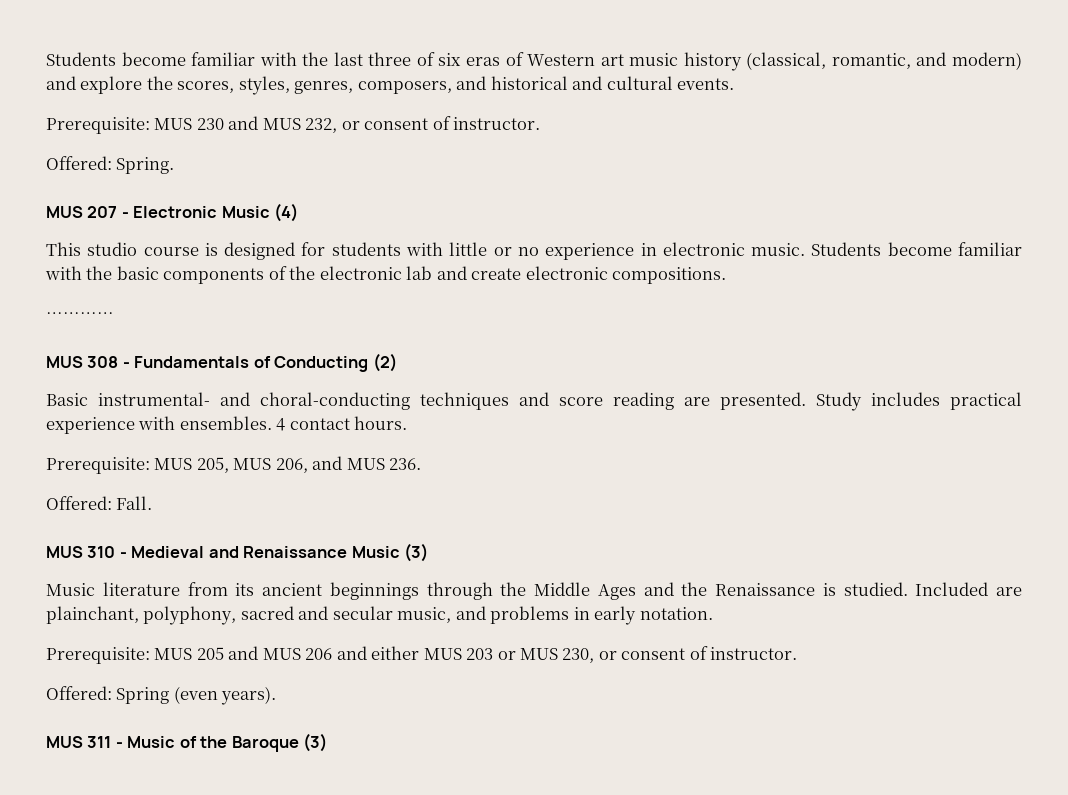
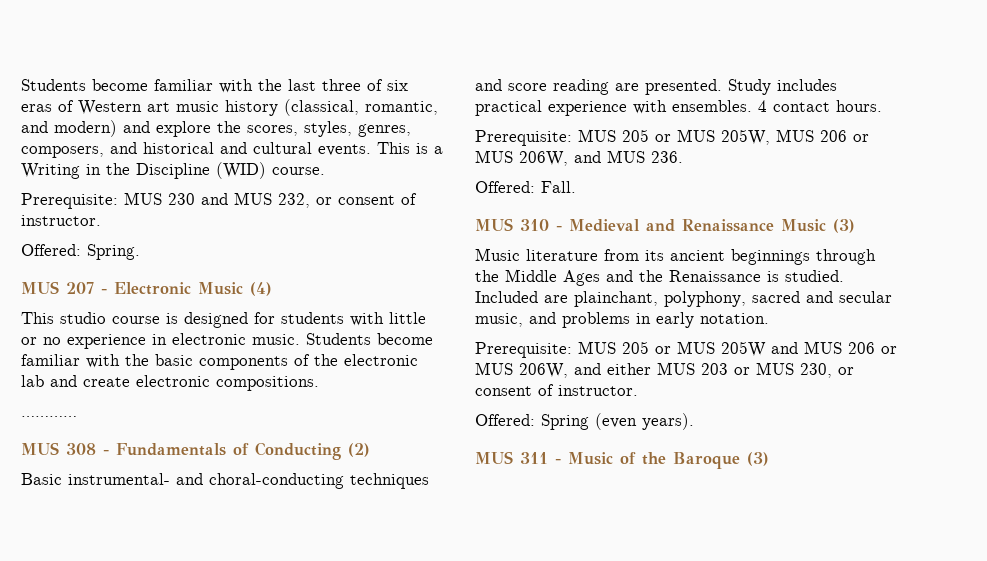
(735, 84) none -> [377,142,443,154] [21,162,325,179] This is a Writing in the Discipline (WID) course.
[196,457,308,473] 205, MUS 206, -> [622,129,869,145] [475,150,568,166] 205 or MUS 205W, MUS 206 or MUS 206W,
[228,646,333,660] and MUS 206 -> [655,341,897,357] [475,362,568,378] or MUS 205W and MUS 206 or MUS 206W,

